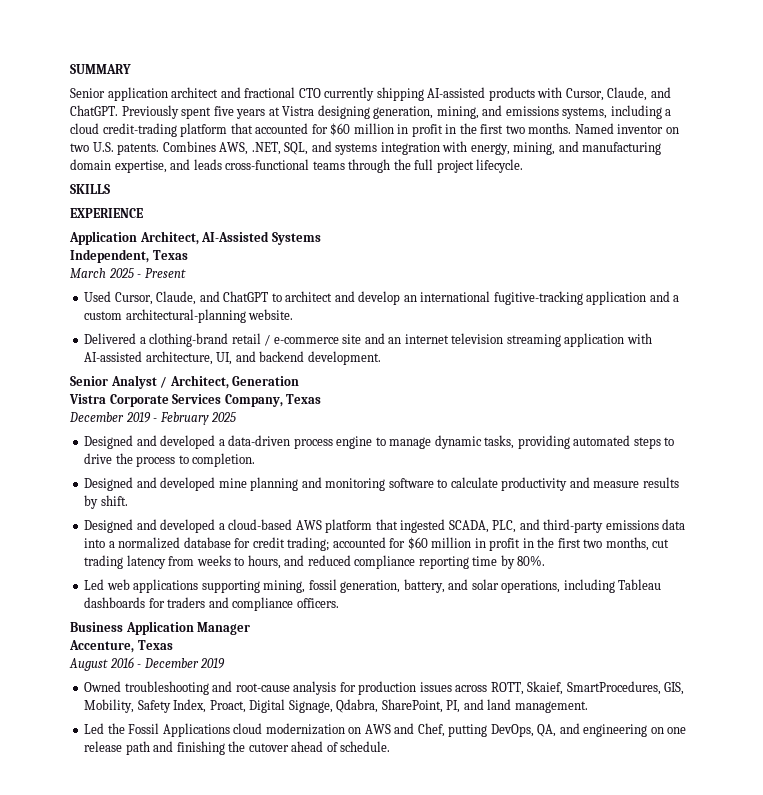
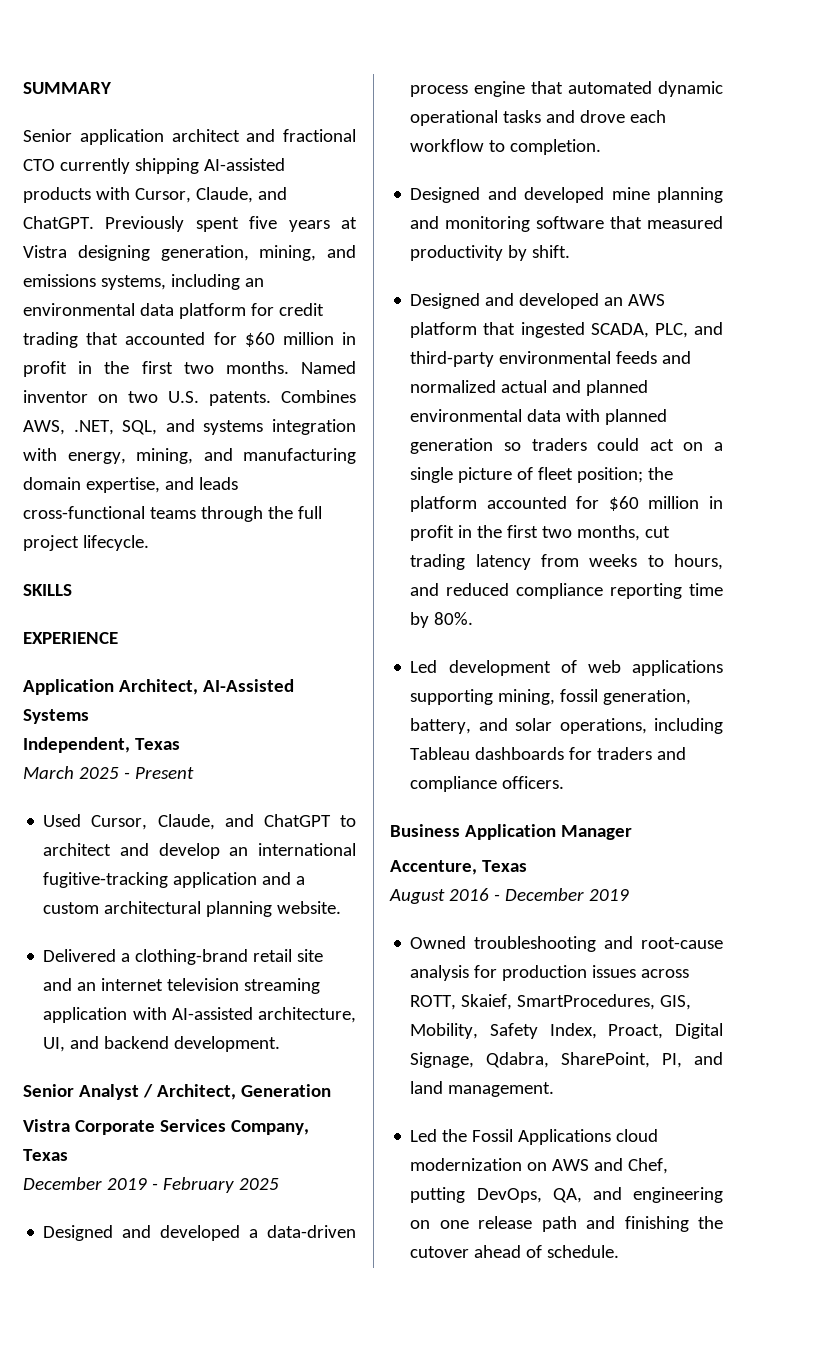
[665,109,672,116] [70,123,228,137] a cloud credit-trading platform -> [244,278,264,287] [23,303,324,319] [23,332,78,348] an environmental data platform for credit trading
[125,309,246,323] architectural-planning -> [104,901,273,917] architectural planning
[264,334,339,346] / e-commerce -> (293, 955) none
[375,435,675,449] [84,453,176,467] to manage dynamic tasks, providing automated steps to drive the process -> [531,81,723,97] [410,110,667,126] [410,139,485,152] that automated dynamic operational tasks and drove each workflow
[437,477,679,491] to calculate productivity and measure results -> [610,216,723,229] [410,245,504,261] that measured productivity
[218,519,293,530] a cloud-based -> [604,297,624,306] an
[605,519,686,530] [84,537,330,551] emissions data into a normalized database for credit trading; -> [499,351,692,364] [410,380,649,396] [410,409,668,425] [410,438,723,454] [410,467,674,483] [410,496,478,512] environmental feeds and normalized actual and planned environmental data with planned generation so traders could act on a single picture of fleet position; the platform
(105, 584) none -> [448,660,577,676] development of

